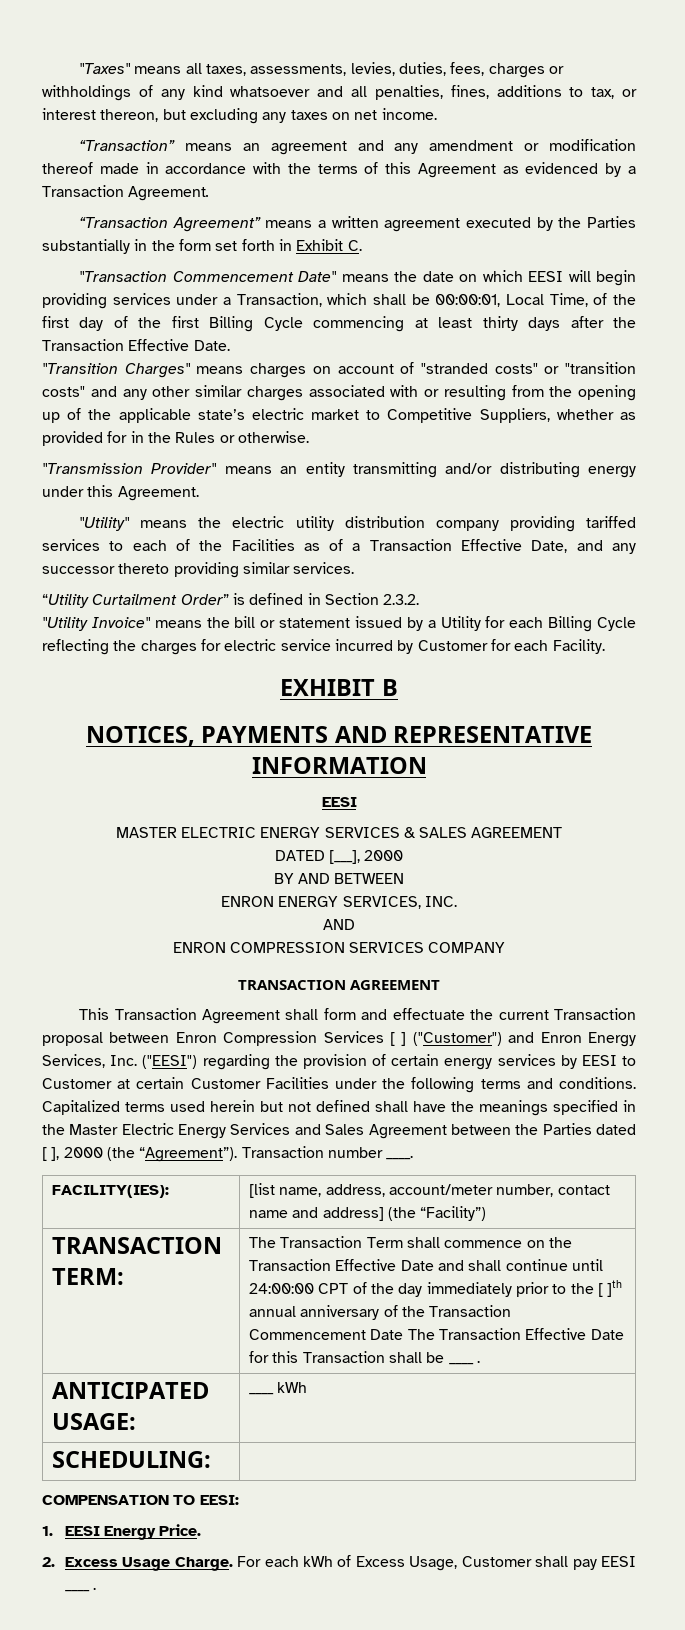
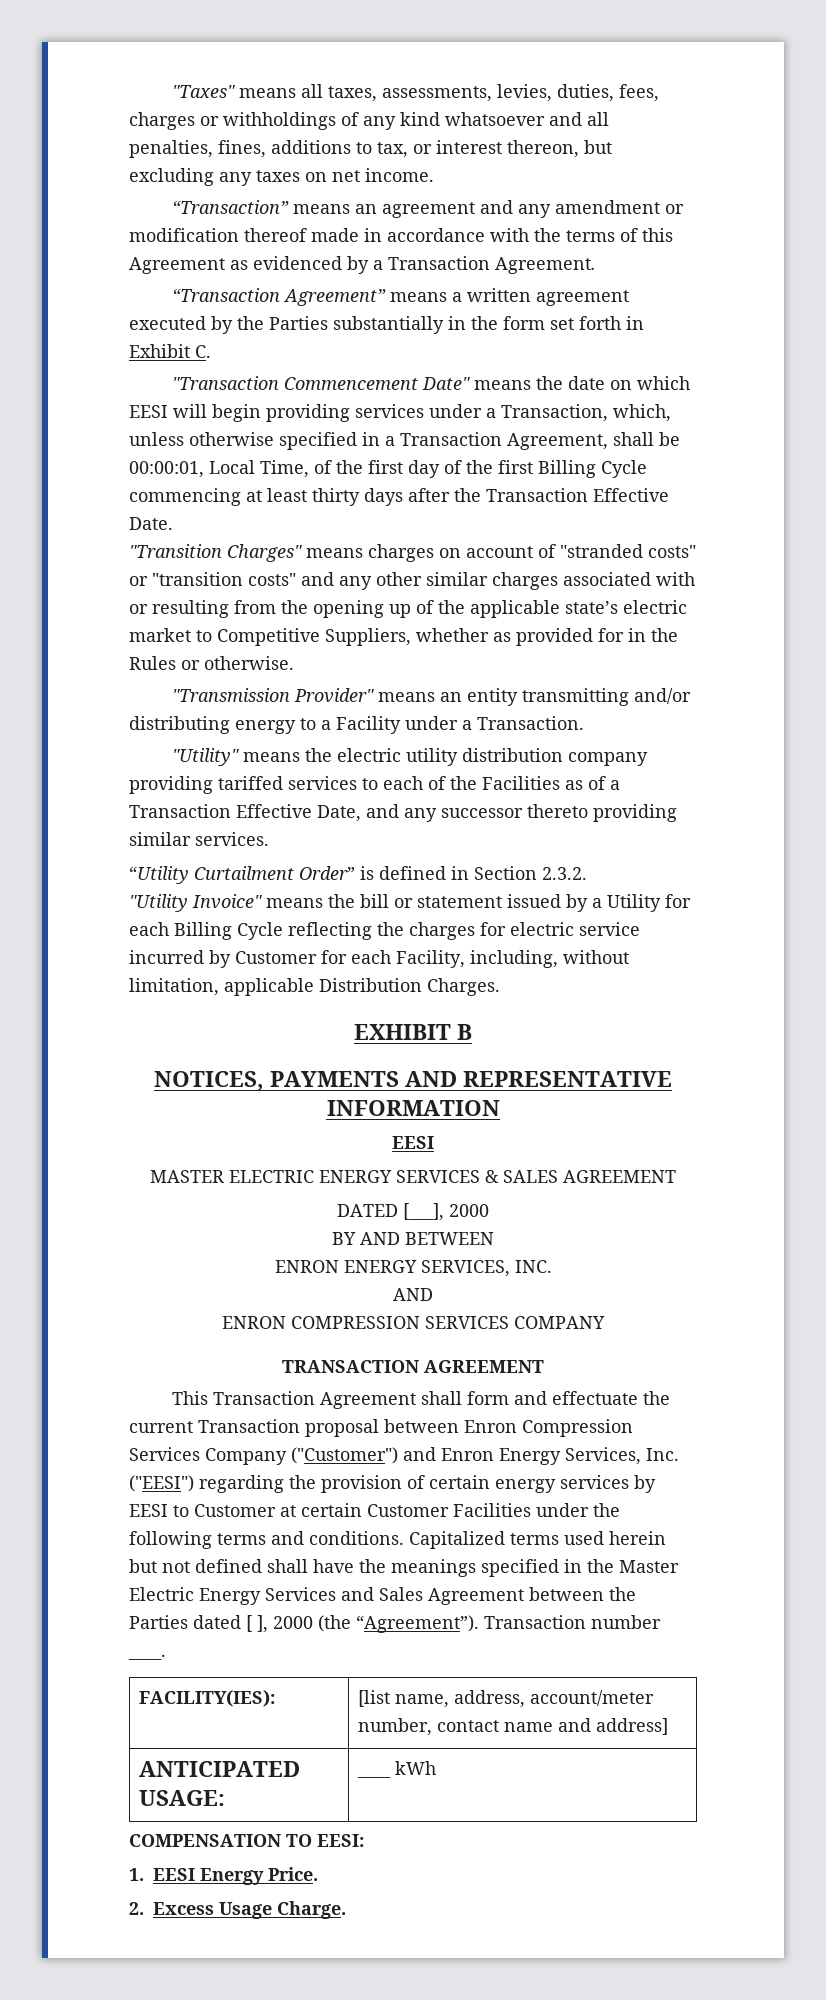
[327,293,368,305] which -> [613,404,671,422] [129,432,608,450] which, unless otherwise specified in a Transaction Agreement,
[42,485,199,501] under this Agreement. -> [300,716,584,734] to a Facility under a Transaction.
[552,639,605,654] Facility. -> [396,950,629,968] [129,978,500,996] Facility, including, without limitation, applicable Distribution Charges.
[390,1032,407,1046] [ ] -> [205,1448,287,1465] Company
[387,1206,487,1221] [52,1237,223,1254] [52,1268,125,1285] [249,1236,572,1248] [249,1259,603,1271] [249,1280,623,1297] [249,1305,512,1320] [249,1328,624,1340] [249,1351,445,1363] [448,1363,474,1365] [476,1360,480,1363] (the “Facility”) // TRANSACTION TERM: | The Transaction Term shall commence on the Transaction Effective Date and shall continue until 24:00:00 CPT of the day immediately prior to the [ ]th annual anniversary of the Transaction Commencement Date The Transaction Effective Date for this Transaction shall be ____ . -> (669, 1726) none
[52,1451,212,1468] // SCHEDULING: | -> (437, 1768) none
[237,1555,636,1571] [64,1590,90,1592] [93,1587,97,1590] For each kWh of Excess Usage, Customer shall pay EESI ____ . -> (346, 1910) none

